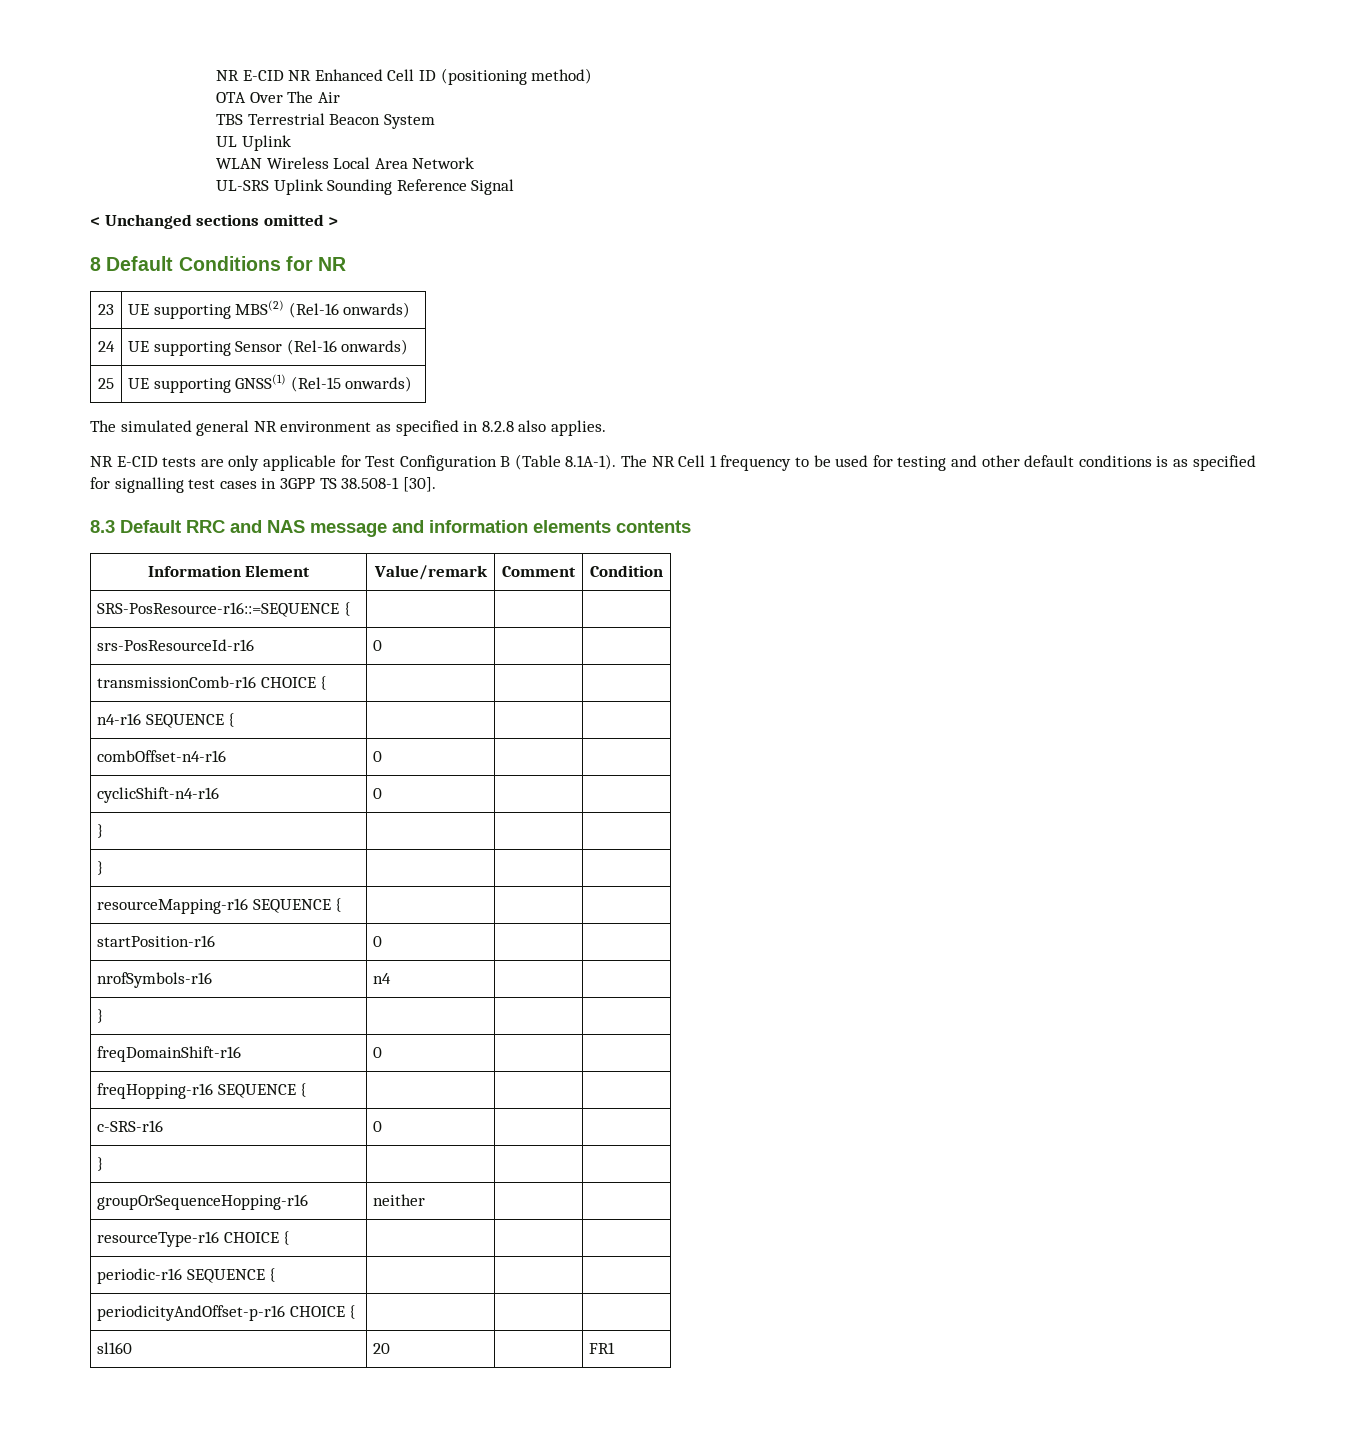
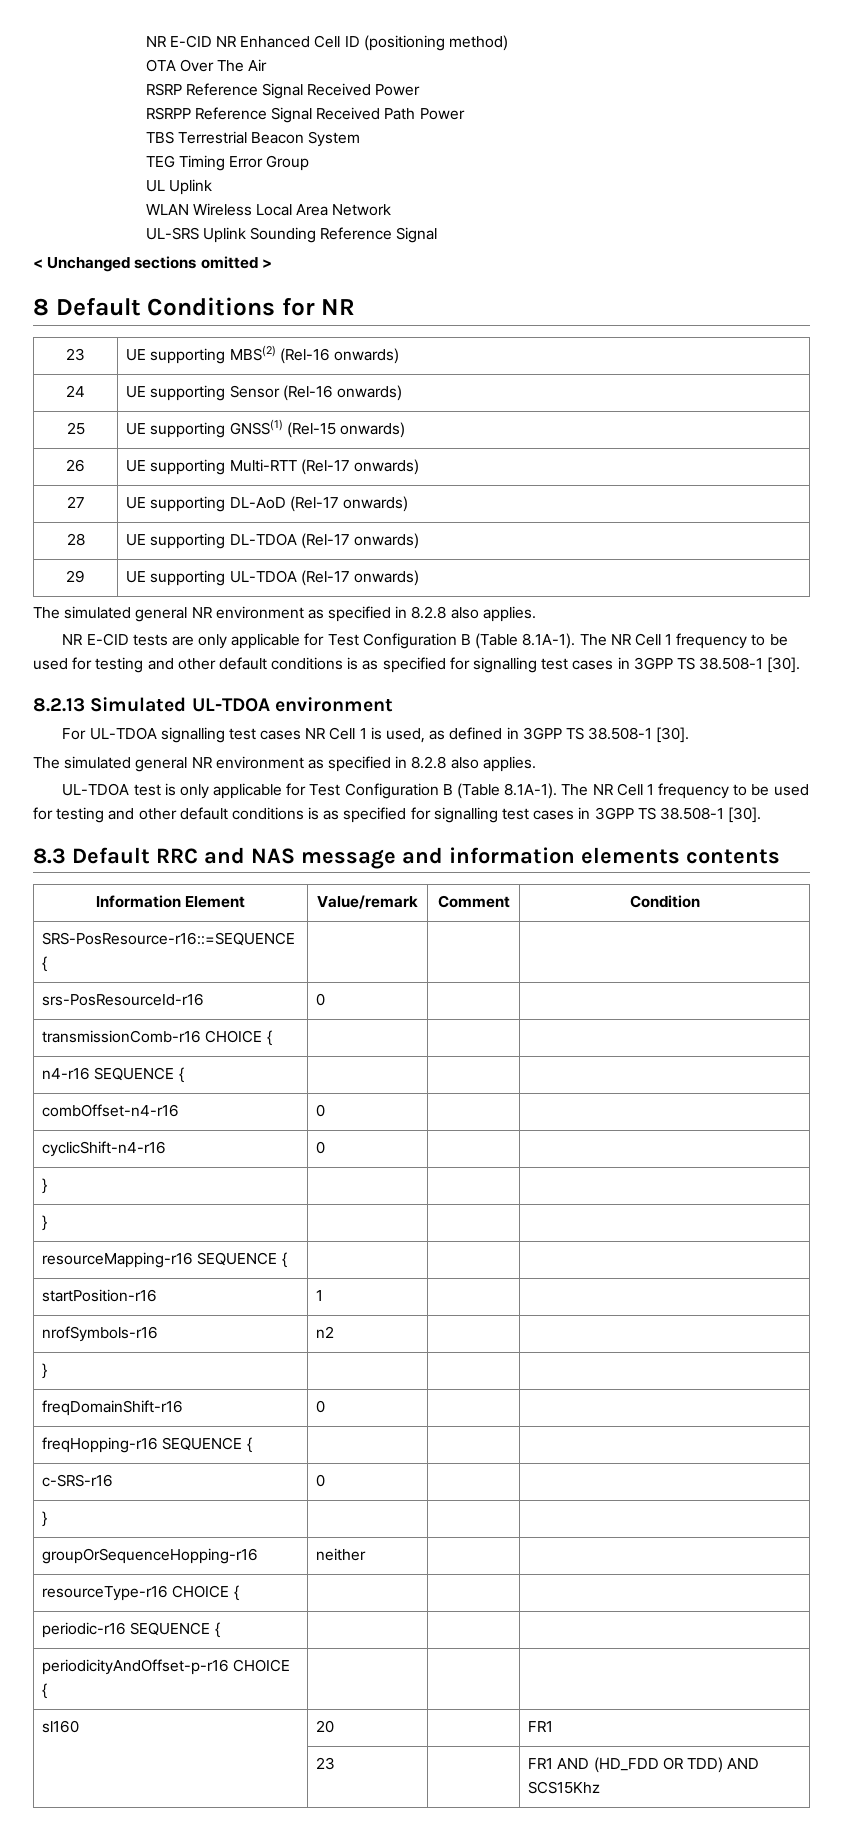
(340, 97) none -> [145,83,421,99] [145,107,465,123] // RSRP Reference Signal Received Power // RSRPP Reference Signal Received Path Power
(435, 121) none -> [145,155,310,171] // TEG Timing Error Group
(413, 384) none -> [66,459,85,472] [126,459,420,475] [66,496,85,508] [126,496,409,512] [66,533,85,546] [126,533,420,549] [66,570,85,583] [126,570,420,586] // 26 | UE supporting Multi-RTT (Rel-17 onwards) // 27 | UE supporting DL-AoD (Rel-17 onwards) // 28 | UE supporting DL-TDOA (Rel-17 onwards) // 29 | UE supporting UL-TDOA (Rel-17 onwards)
(436, 484) none -> [33,697,393,712] [62,727,690,743] [33,756,536,772] [62,783,809,799] [33,807,762,823] // 8.2.13 Simulated UL-TDOA environment // For UL-TDOA signalling test cases NR Cell 1 is used, as defined in 3GPP TS 38.508-1 [30]. // The simulated general NR environment as specified in 8.2.8 also applies. // UL-TDOA test is only applicable for Test Configuration B (Table 8.1A-1). The NR Cell 1 frequency to be used for testing and other default conditions is as specified for signalling test cases in 3GPP TS 38.508-1 [30].
[373,936,383,947] 0 -> [316,1290,324,1301] 1
[373,973,392,984] n4 -> [316,1326,335,1338] n2
(616, 1348) none -> [316,1757,336,1770] [528,1757,760,1773] [528,1781,601,1794] // | 23 | | FR1 AND (HD_FDD OR TDD) AND SCS15Khz

